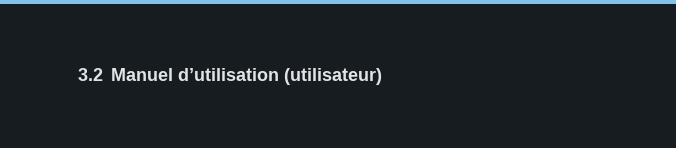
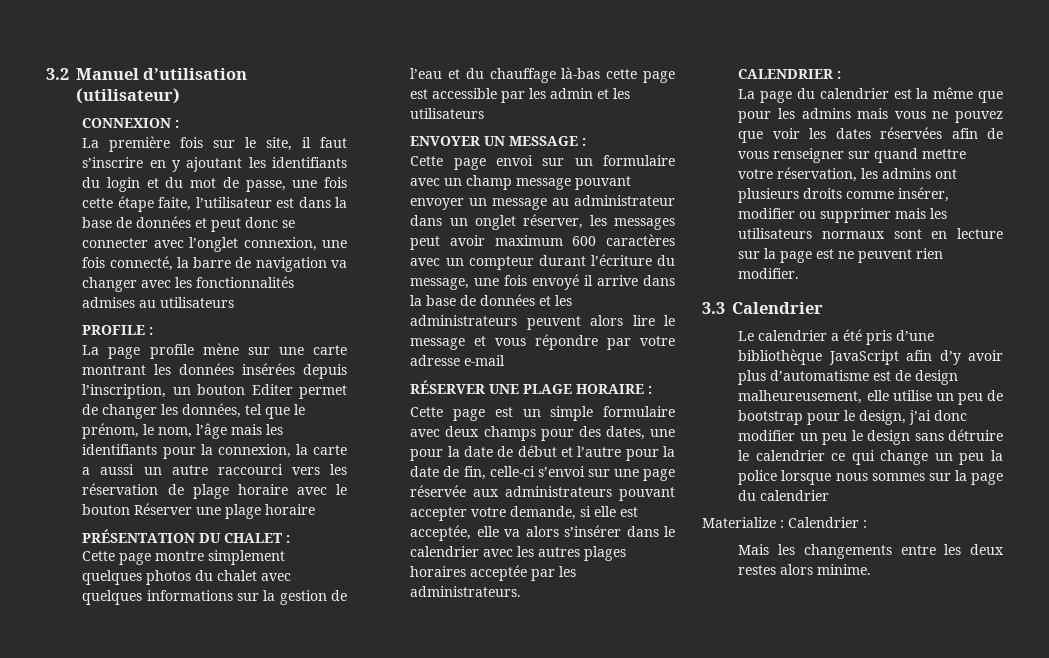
(382, 76) none -> [82,118,180,128] [82,136,347,152] [82,157,347,172] [82,177,348,192] [82,196,347,212] [82,216,296,232] [82,237,348,252] [82,256,348,272] [82,276,295,292] [82,297,235,308] [82,325,154,335] [82,343,347,359] [82,363,347,379] [82,384,348,399] [82,403,306,419] [82,423,284,439] [82,444,347,459] [82,464,347,475] [82,483,347,499] [82,503,316,519] [82,529,291,543] [82,550,286,565] [82,570,292,585] [82,590,347,605] [410,67,675,83] [410,88,631,103] [410,108,485,119] [410,136,587,146] [410,155,675,170] [410,175,632,190] [410,195,675,210] [410,214,675,230] [410,234,675,250] [410,254,675,270] [410,274,675,290] [410,294,573,306] [410,315,675,330] [410,334,675,350] [410,355,506,366] [410,380,653,394] [410,406,675,421] [410,426,675,441] [410,445,675,461] [410,466,675,481] [410,485,675,501] [410,506,639,521] [410,525,675,541] [410,546,627,561] [410,565,577,581] [410,586,522,597] [738,69,842,79] [738,87,1003,103] [738,108,1003,123] [738,127,1003,143] [738,148,967,163] [738,167,958,182] [738,187,950,203] [738,208,948,223] [738,228,1003,239] [738,248,944,263] [738,268,800,279] [702,302,823,314] [738,329,935,345] [738,349,1003,365] [738,370,959,385] [738,390,1003,405] [738,410,968,425] [738,429,1003,445] [738,450,1003,465] [738,470,1003,485] [738,490,830,501] [702,517,867,528] [738,544,1004,559] [738,564,872,575] // CONNEXION : // La première fois sur le site, il faut s’inscrire en y ajoutant les identifiants du login et du mot de passe, une fois cette étape faite, l’utilisateur est dans la base de données et peut donc se connecter avec l’onglet connexion, une fois connecté, la barre de navigation va changer avec les fonctionnalités admises au utilisateurs // PROFILE : // La page profile mène sur une carte montrant les données insérées depuis l’inscription, un bouton Editer permet de changer les données, tel que le prénom, le nom, l’âge mais les identifiants pour la connexion, la carte a aussi un autre raccourci vers les réservation de plage horaire avec le bouton Réserver une plage horaire // PRÉSENTATION DU CHALET : // Cette page montre simplement quelques photos du chalet avec quelques informations sur la gestion de l’eau et du chauffage là-bas cette page est accessible par les admin et les utilisateurs // ENVOYER UN MESSAGE : // Cette page envoi sur un formulaire avec un champ message pouvant envoyer un message au administrateur dans un onglet réserver, les messages peut avoir maximum 600 caractères avec un compteur durant l’écriture du message, une fois envoyé il arrive dans la base de données et les administrateurs peuvent alors lire le message et vous répondre par votre adresse e-mail // RÉSERVER UNE PLAGE HORAIRE : // Cette page est un simple formulaire avec deux champs pour des dates, une pour la date de début et l’autre pour la date de fin, celle-ci s’envoi sur une page réservée aux administrateurs pouvant accepter votre demande, si elle est acceptée, elle va alors s’insérer dans le calendrier avec les autres plages horaires acceptée par les administrateurs. // CALENDRIER : // La page du calendrier est la même que pour les admins mais vous ne pouvez que voir les dates réservées afin de vous renseigner sur quand mettre votre réservation, les admins ont plusieurs droits comme insérer, modifier ou supprimer mais les utilisateurs normaux sont en lecture sur la page est ne peuvent rien modifier. // 3.3 Calendrier // Le calendrier a été pris d’une bibliothèque JavaScript afin d’y avoir plus d’automatisme est de design malheureusement, elle utilise un peu de bootstrap pour le design, j’ai donc modifier un peu le design sans détruire le calendrier ce qui change un peu la police lorsque nous sommes sur la page du calendrier // Materialize : Calendrier : // Mais les changements entre les deux restes alors minime.

